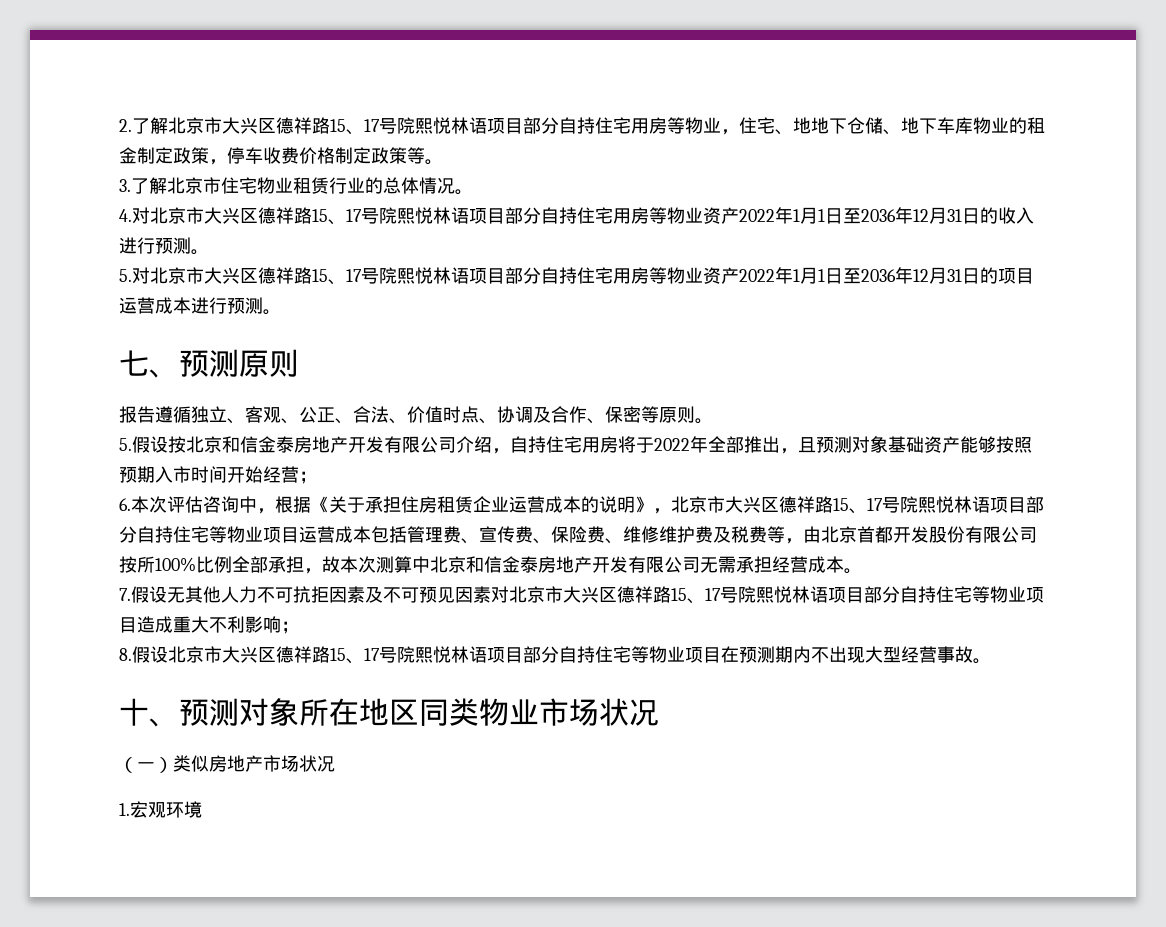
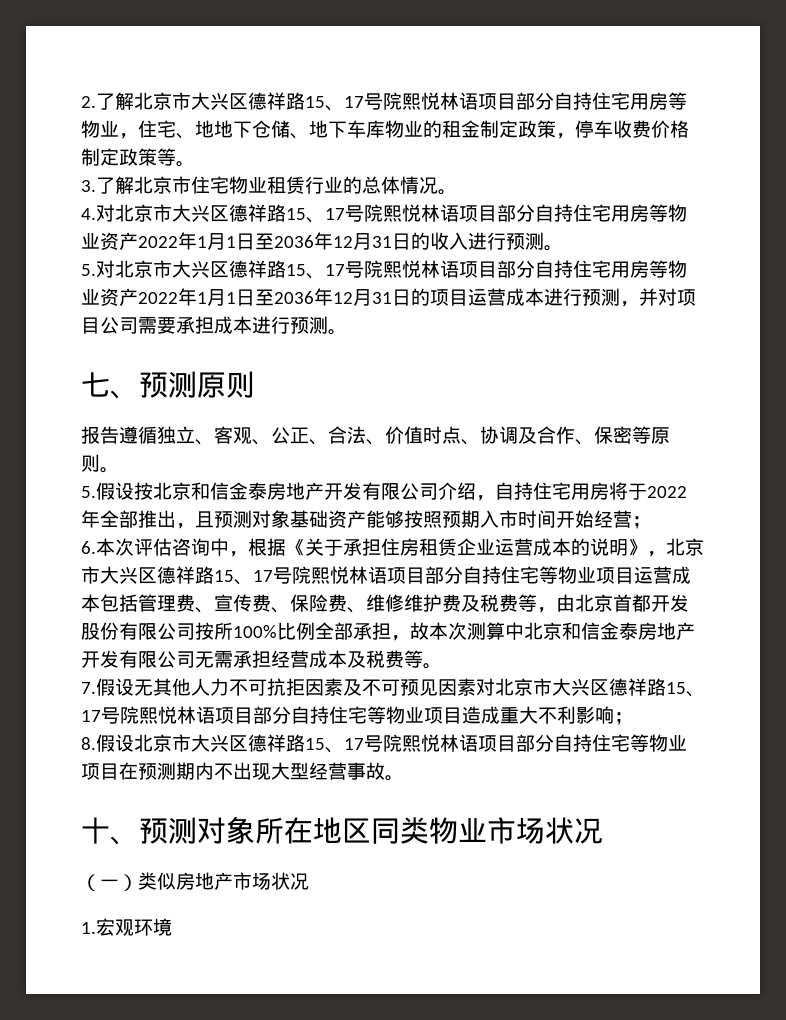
(263, 305) none -> [620,288,696,307] [81,316,328,334] ，并对项目公司需要承担成本进行预测
(844, 564) none -> [347,650,423,668] 及税费等

